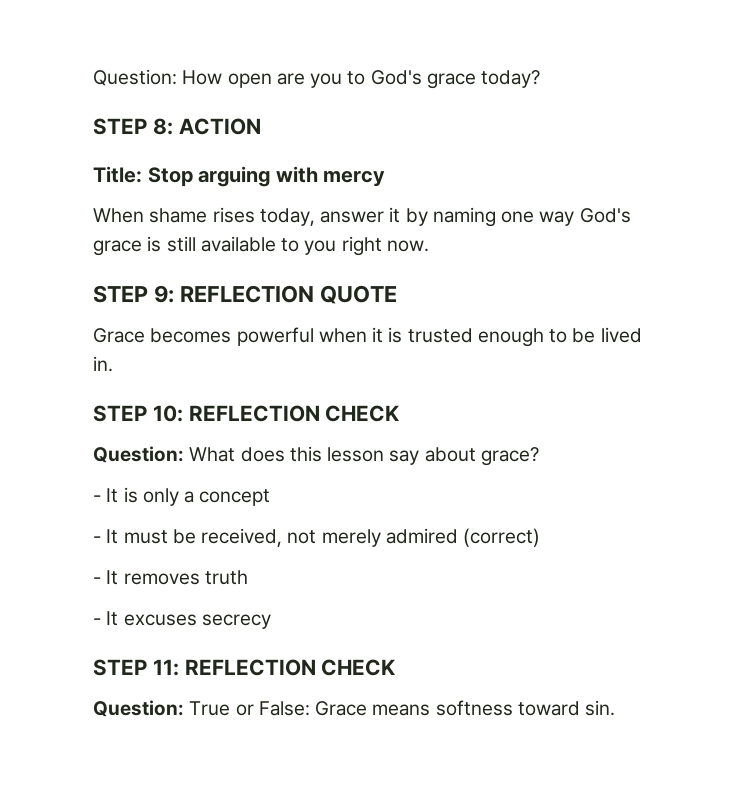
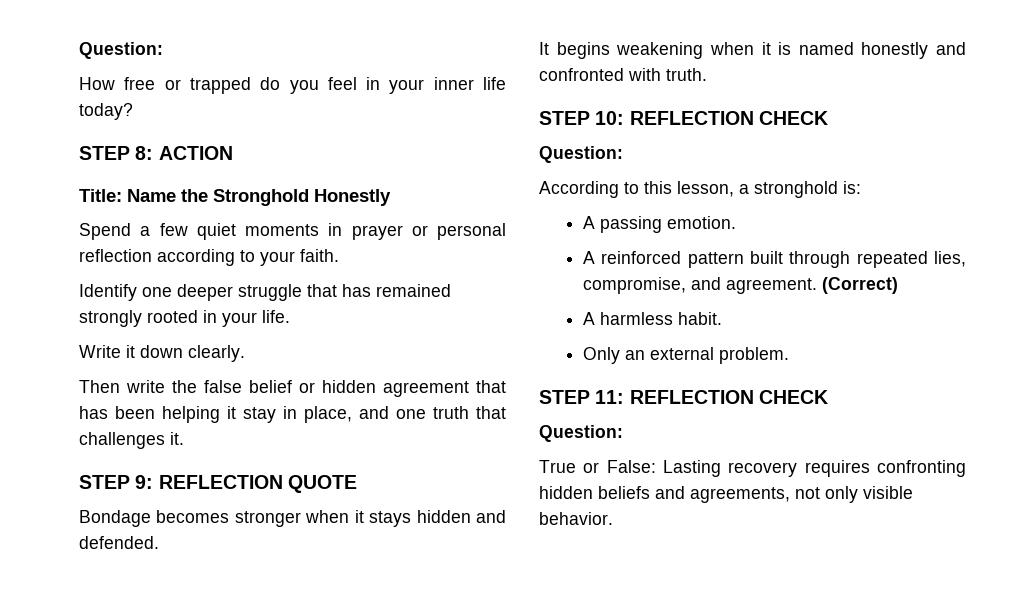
[93,69,476,89] Question: How open are you to God's grace -> [79,42,163,59] [79,77,507,94] Question: // How free or trapped do you feel in your inner life
[147,166,386,187] [93,207,631,227] [93,236,429,256] [93,285,398,304] [93,327,642,347] [93,356,113,372] Stop arguing with mercy // When shame rises today, answer it by naming one way God's grace is still available to you right now. // STEP 9: REFLECTION QUOTE // Grace becomes powerful when it is trusted enough to be lived in. -> [127,189,391,206] [79,223,506,240] [79,249,339,266] [79,284,451,301] [79,310,290,327] [79,345,245,362] [79,380,506,397] [79,406,506,423] [79,432,184,449] [79,475,357,493] [79,510,507,527] [79,536,159,549] [539,42,966,59] [539,68,707,81] Name the Stronghold Honestly // Spend a few quiet moments in prayer or personal reflection according to your faith. // Identify one deeper struggle that has remained strongly rooted in your life. // Write it down clearly. // Then write the false belief or hidden agreement that has been helping it stay in place, and one truth that challenges it. // STEP 9: REFLECTION QUOTE // Bondage becomes stronger when it stays hidden and defended. // It begins weakening when it is named honestly and confronted with truth.
[189,446,539,466] [93,487,271,506] [93,528,541,547] [93,570,248,585] [93,611,271,629] What does this lesson say about grace? // - It is only a concept // - It must be received, not merely admired (correct) // - It removes truth // - It excuses secrecy -> [539,181,861,198] [583,216,737,233] [583,251,966,268] [583,277,899,294] [583,312,723,325] [583,347,790,364] // According to this lesson, a stronghold is: // A passing emotion. // A reinforced pattern built through repeated lies, compromise, and agreement. (Correct) // A harmless habit. // Only an external problem.
(184, 708) none -> (623, 433) //
[315,700,616,716] Grace means softness toward sin. -> [663,460,966,477] [539,486,913,503] [539,512,613,525] Lasting recovery requires confronting hidden beliefs and agreements, not only visible behavior.

